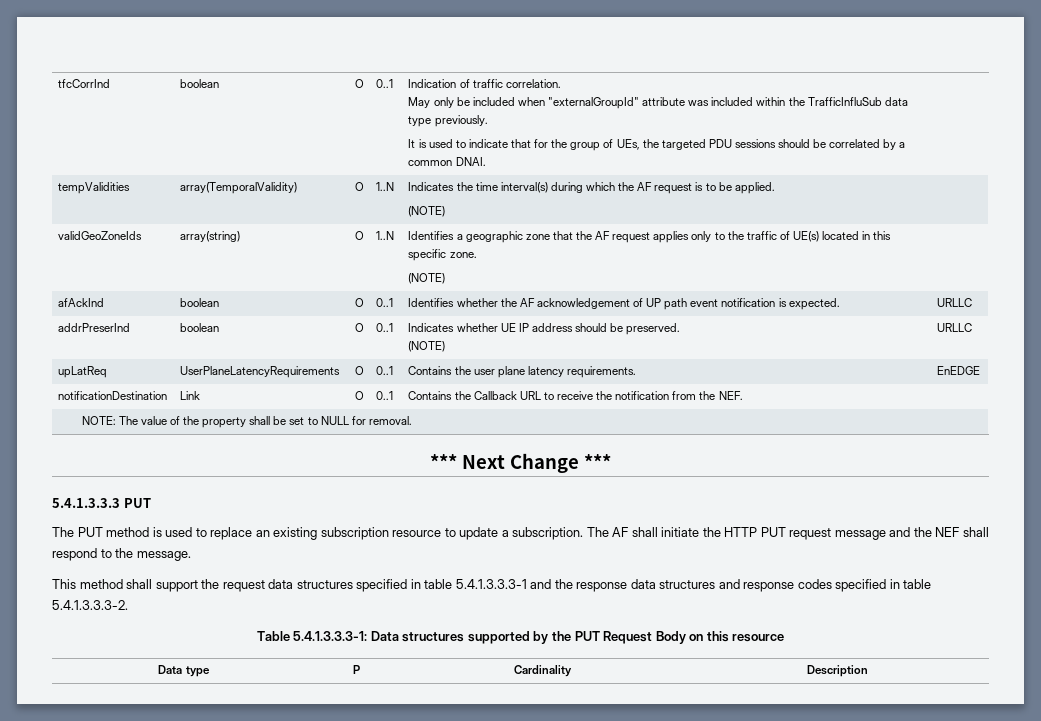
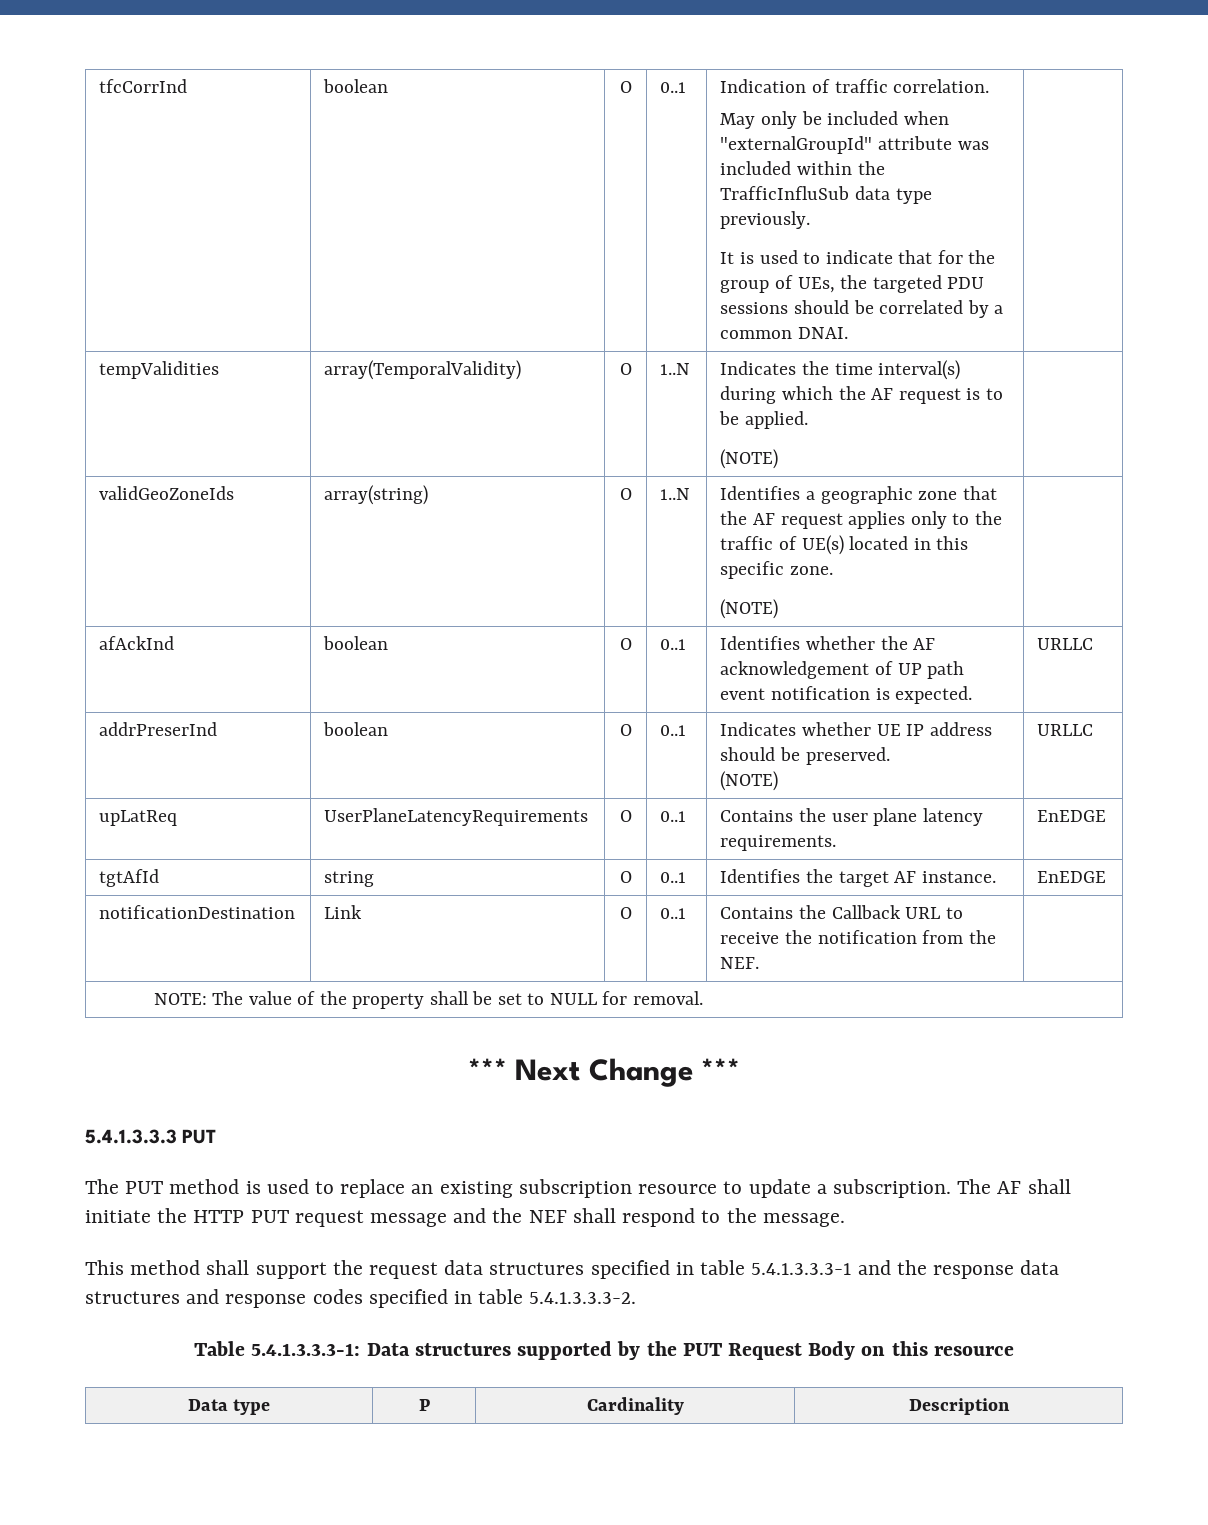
(981, 370) none -> [99,869,160,887] [324,871,375,887] [619,871,632,883] [660,872,687,883] [720,869,996,887] [1037,871,1107,883] // tgtAfId | string | O | 0..1 | Identifies the target AF instance. | EnEDGE

